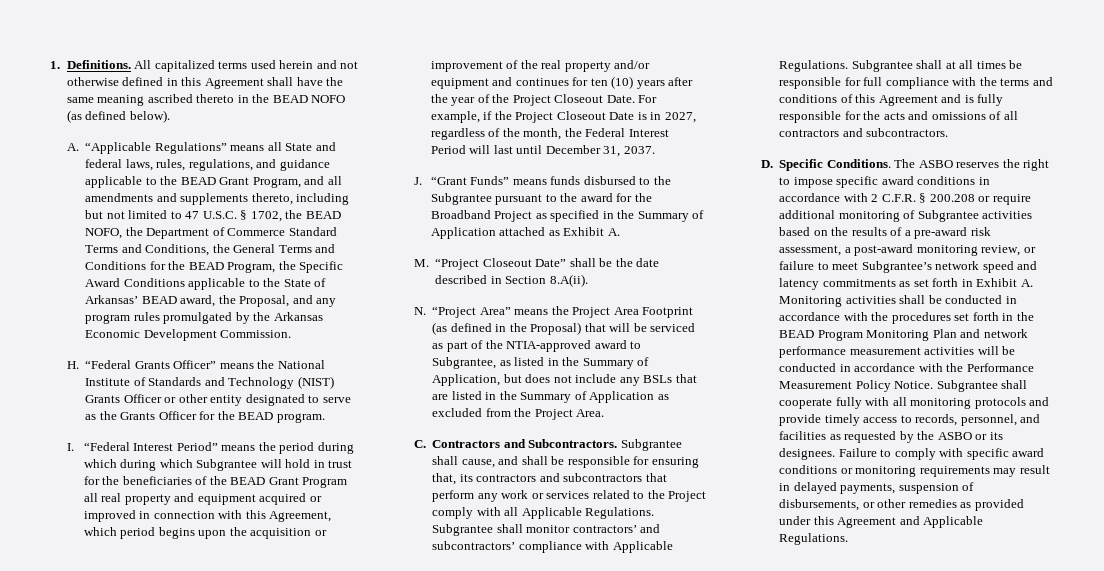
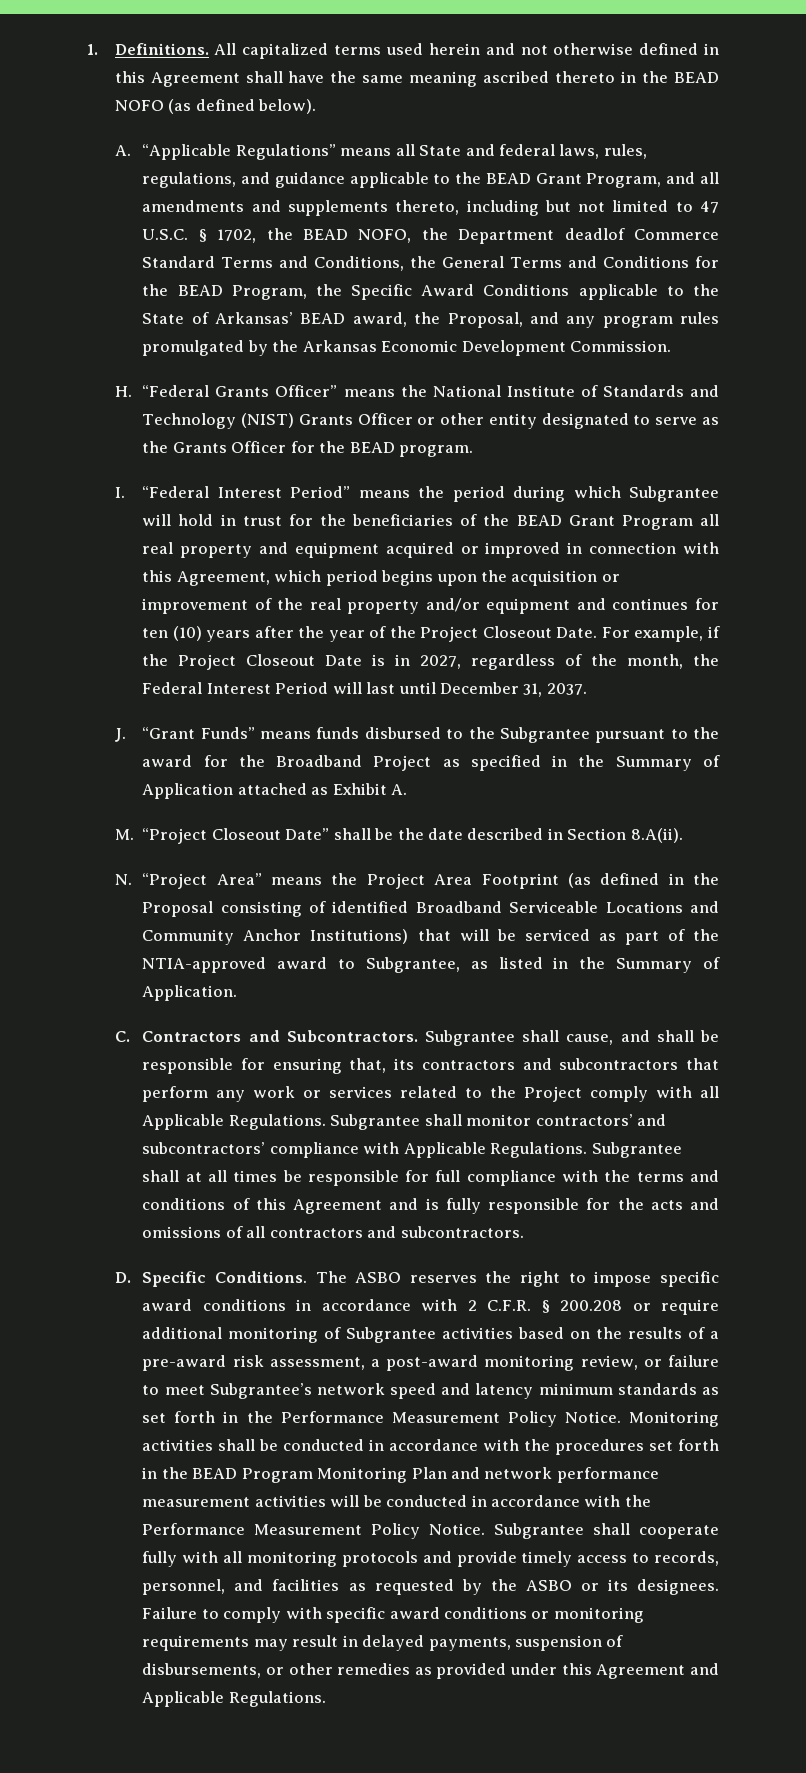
[212,227,225,236] of -> [564,228,625,240] deadlof
[120,459,193,471] during which -> (621, 492) none
[530,322,582,335] Proposal) -> [142,901,719,917] [142,929,409,945] Proposal consisting of identified Broadband Serviceable Locations and Community Anchor Institutions)
[432,374,697,386] [432,391,669,403] [432,408,605,420] Application, but does not include any BSLs that are listed in the Summary of Application as excluded from the Project Area. -> [142,985,238,1001] Application.
[822,279,896,287] commitments -> [538,1383,697,1395] minimum standards
[976,278,1033,287] Exhibit A. -> [246,1411,621,1427] the Performance Measurement Policy Notice.

